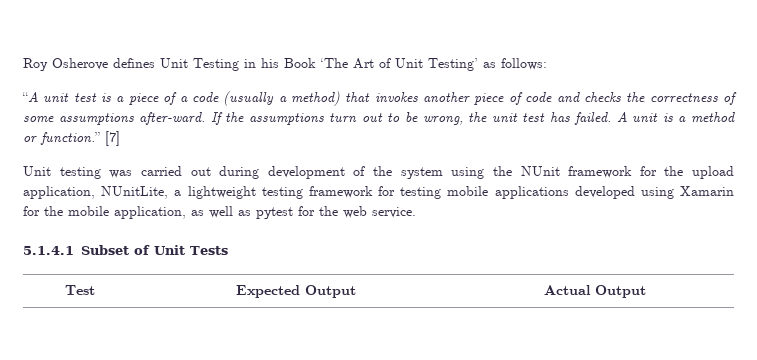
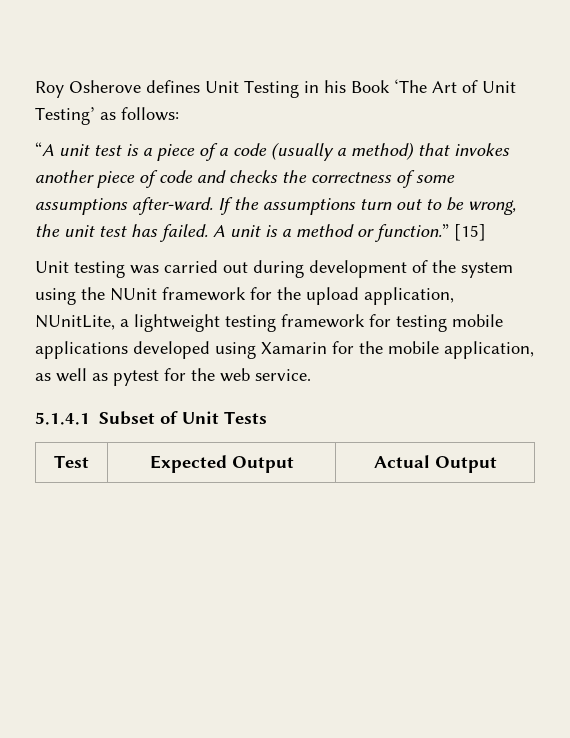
[105,131,120,146] [7] -> [454,224,486,241] [15]

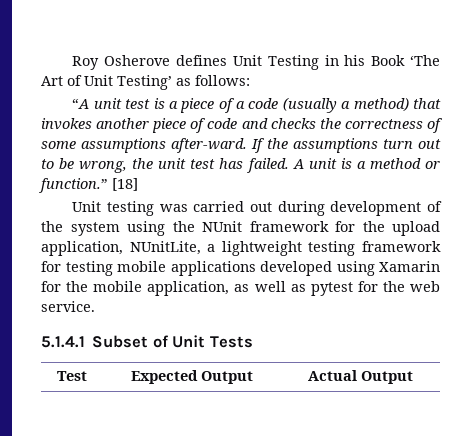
[454,224,486,241] [15] -> [112,178,138,191] [18]

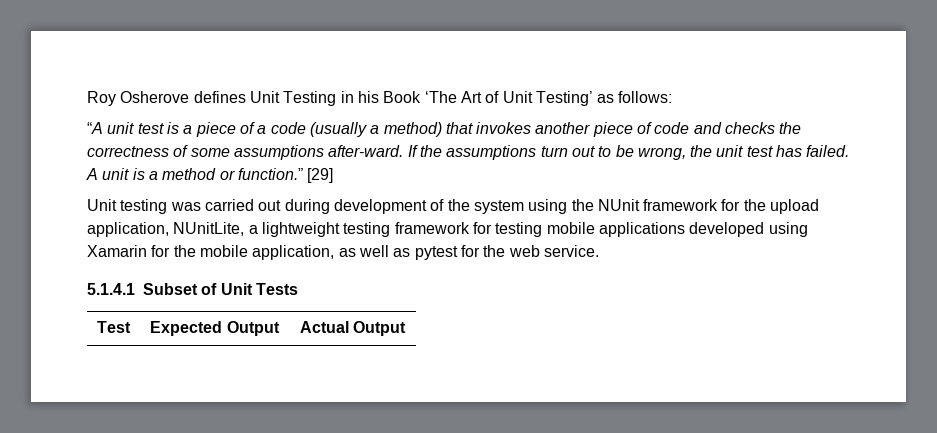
[112,178,138,191] [18] -> [307,168,334,183] [29]

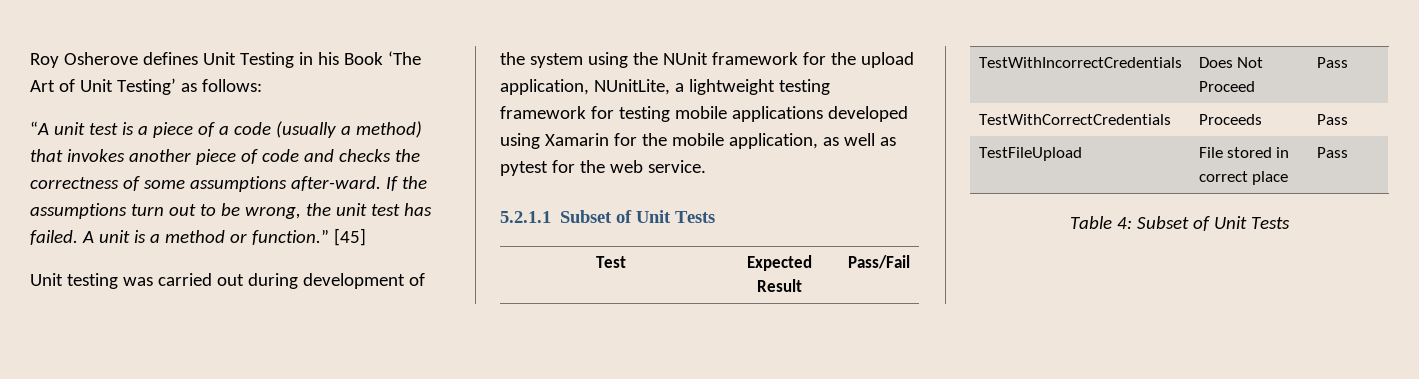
[307,168,334,183] [29] -> [333,228,366,246] [45]
[87,283,135,295] 5.1.4.1 -> [500,211,551,223] 5.2.1.1
[226,321,280,336] [299,321,407,336] Output | Actual Output -> [757,279,802,292] [847,255,910,269] [978,57,1182,68] [1198,57,1263,68] [1198,81,1255,92] [1316,57,1348,68] [978,114,1171,125] [1198,114,1262,125] [1316,114,1348,125] [978,147,1082,161] [1198,147,1290,158] [1198,171,1288,185] [1316,147,1348,158] [1070,216,1290,231] Result | Pass/Fail // TestWithIncorrectCredentials | Does Not Proceed | Pass // TestWithCorrectCredentials | Proceeds | Pass // TestFileUpload | File stored in correct place | Pass // Table 4: Subset of Unit Tests

